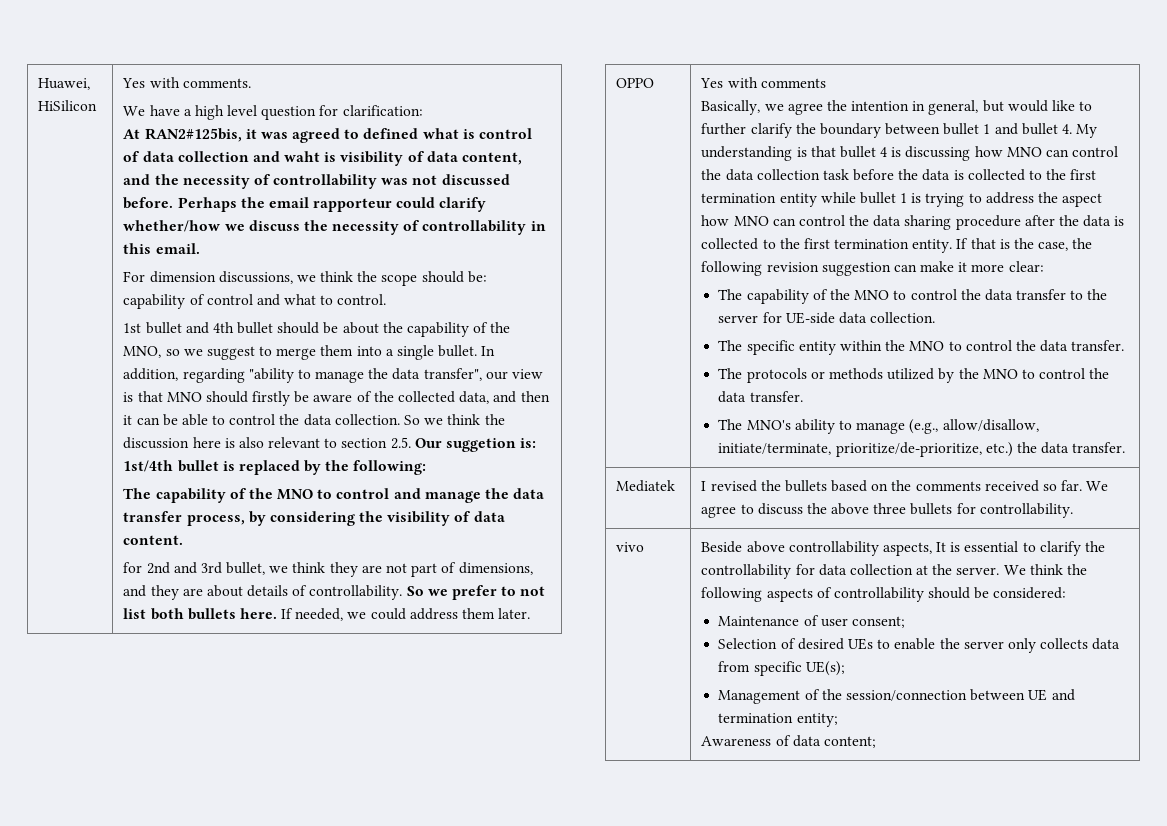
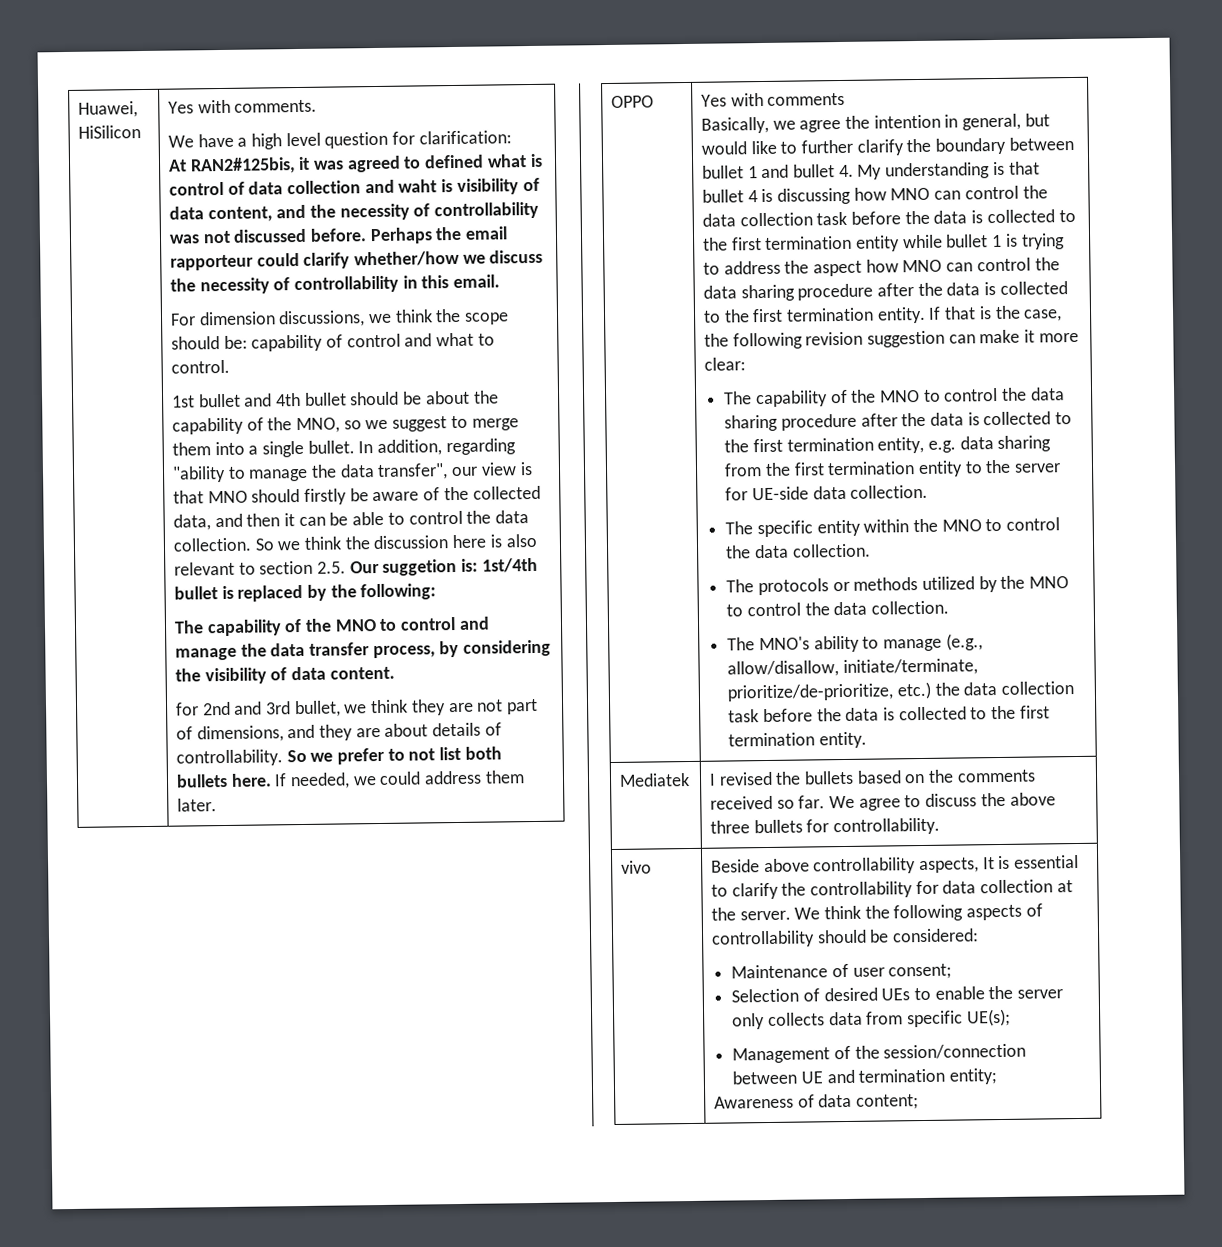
[1016,289,1067,300] transfer -> [724,411,1073,432] [724,435,1052,454] [724,460,963,478] sharing procedure after the data is collected to the first termination entity, e.g. data sharing from the first termination entity
[1071,340,1125,351] transfer. -> [791,543,871,558] collection.
[749,391,803,402] transfer. -> [870,600,949,615] collection.
[1072,442,1126,453] transfer. -> [1000,681,1074,695] [728,705,1050,723] [728,731,867,749] collection task before the data is collected to the first termination entity.

